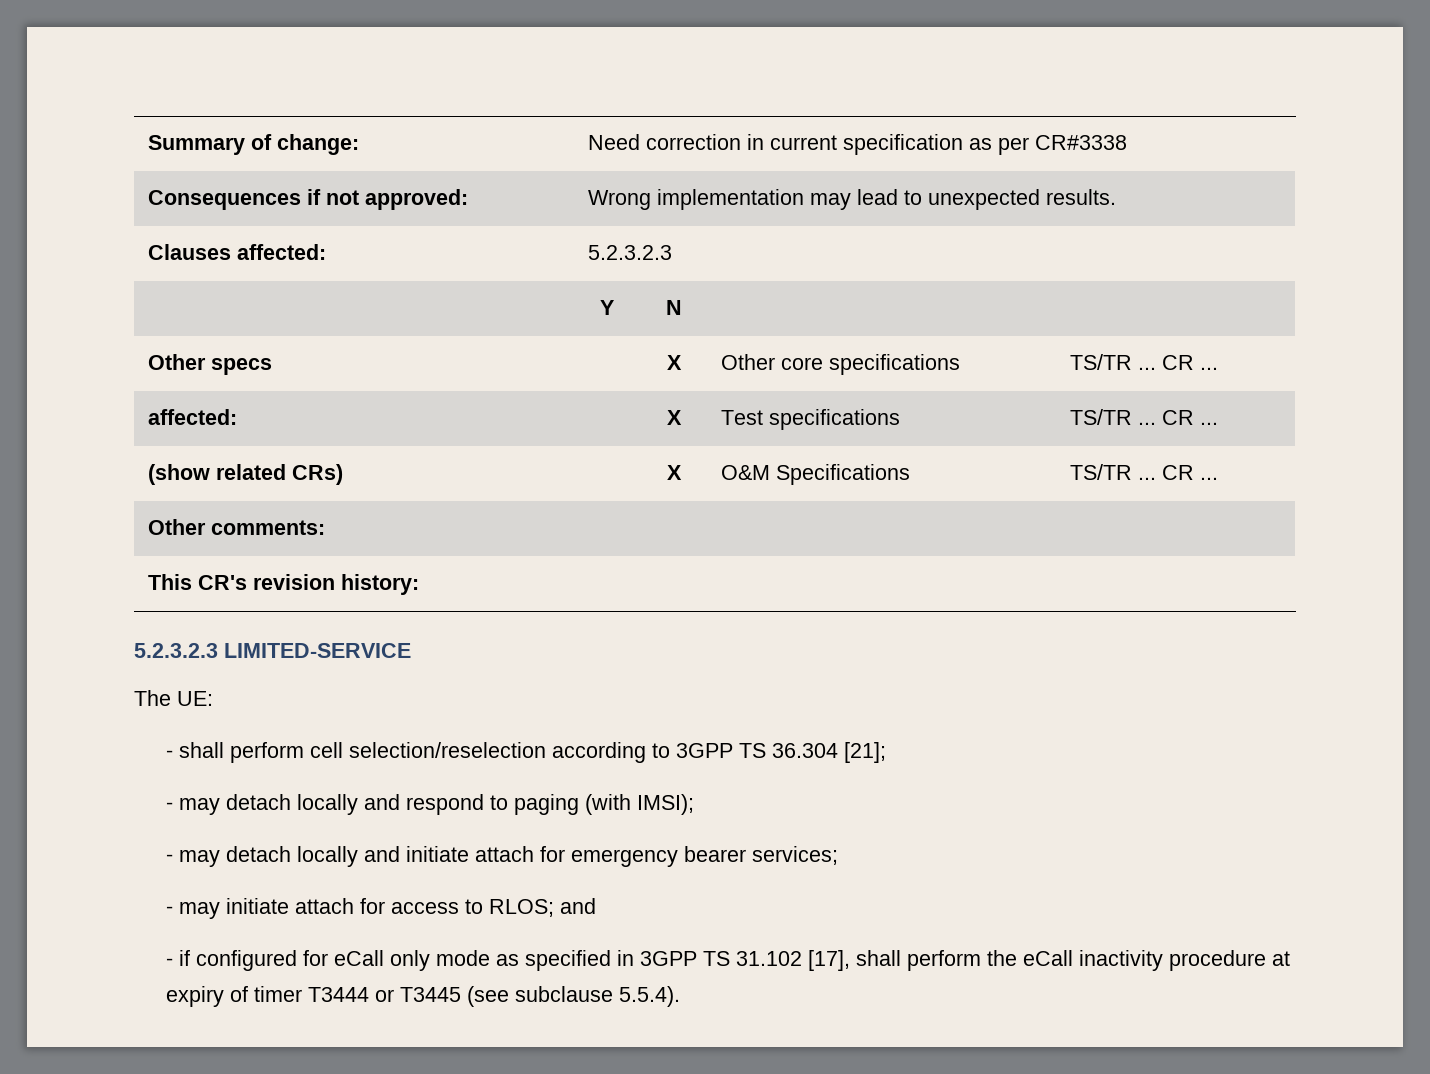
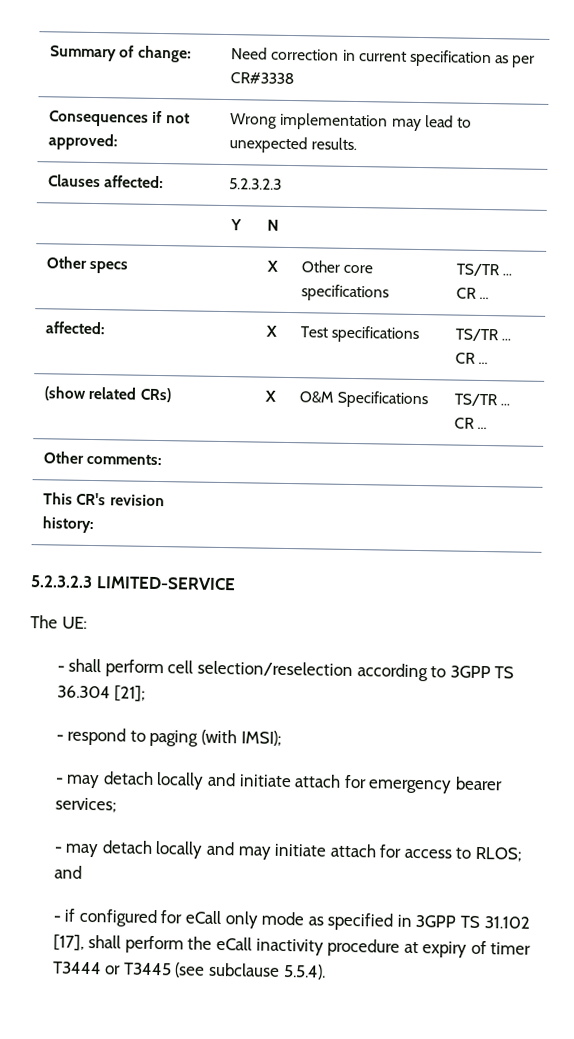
[179,794,401,815] may detach locally and -> (64, 737) none
(221, 910) none -> [101,840,271,860] detach locally and may

